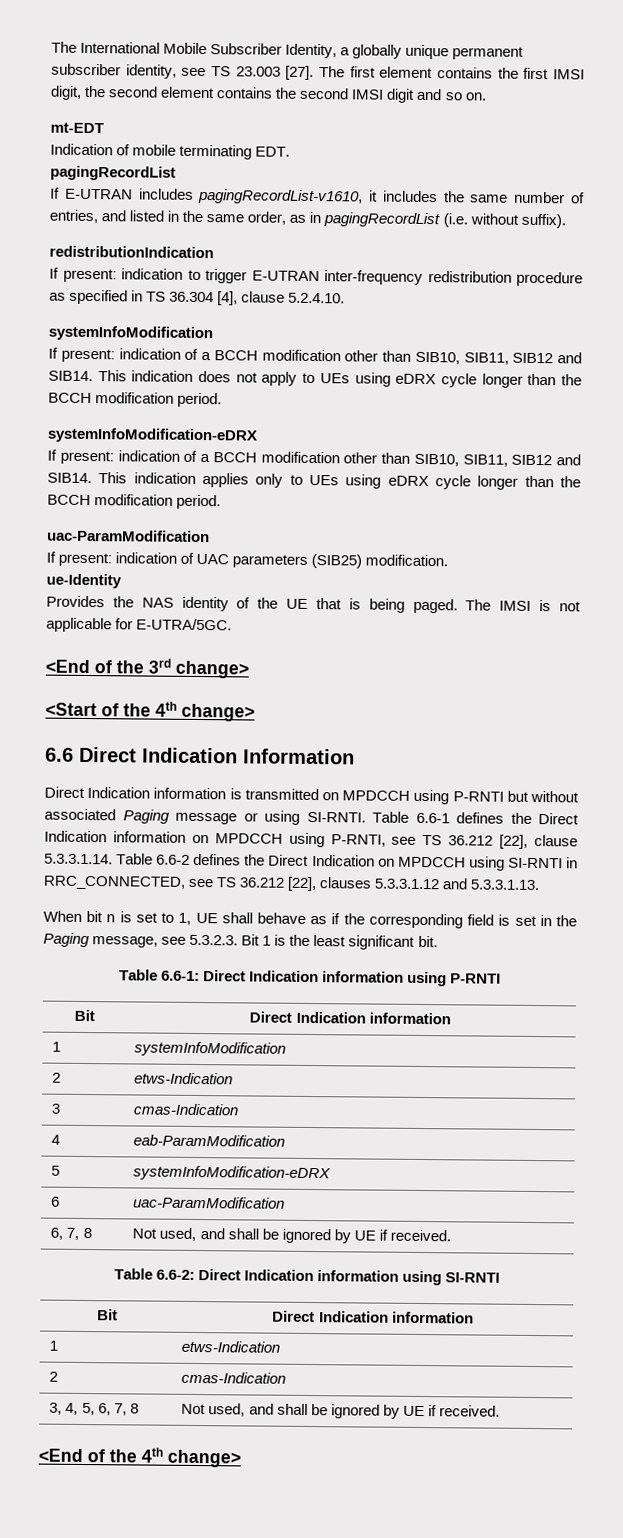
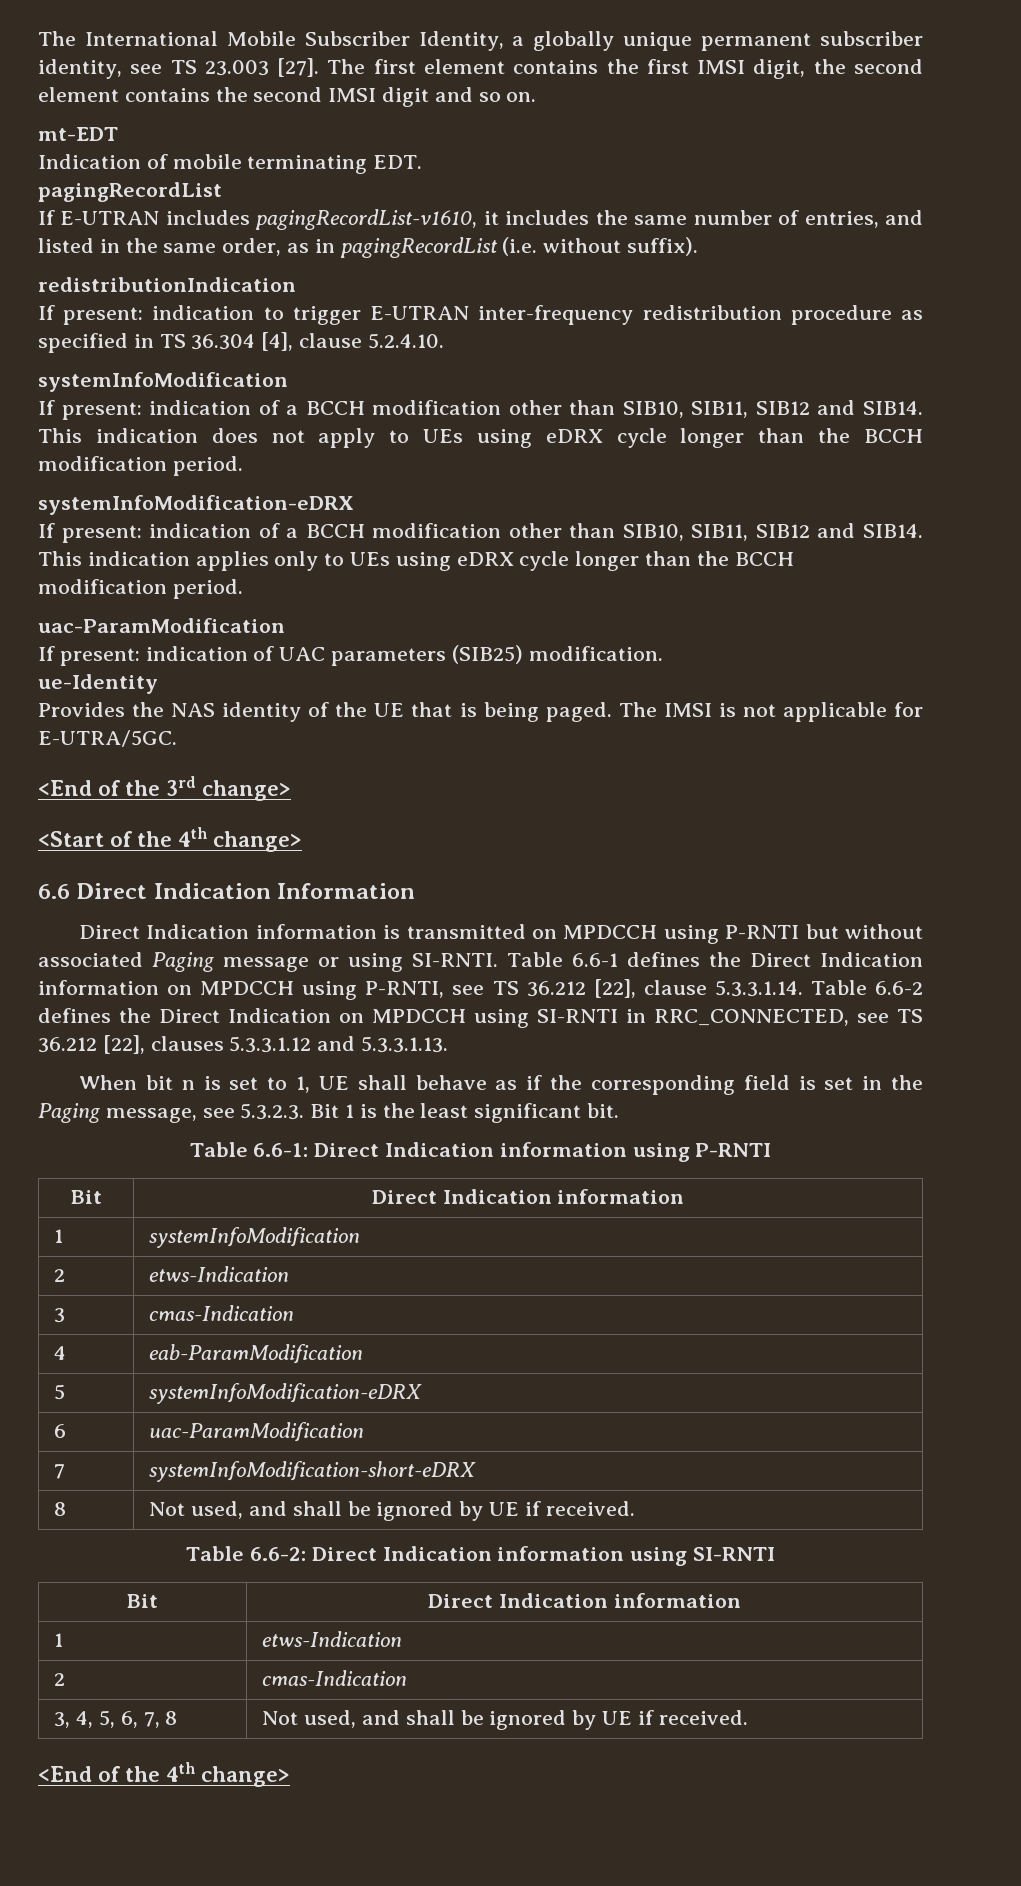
[50,1227,80,1240] 6, 7, -> [54,1464,66,1479] [149,1461,477,1482] 7 | systemInfoModification-short-eDRX //

